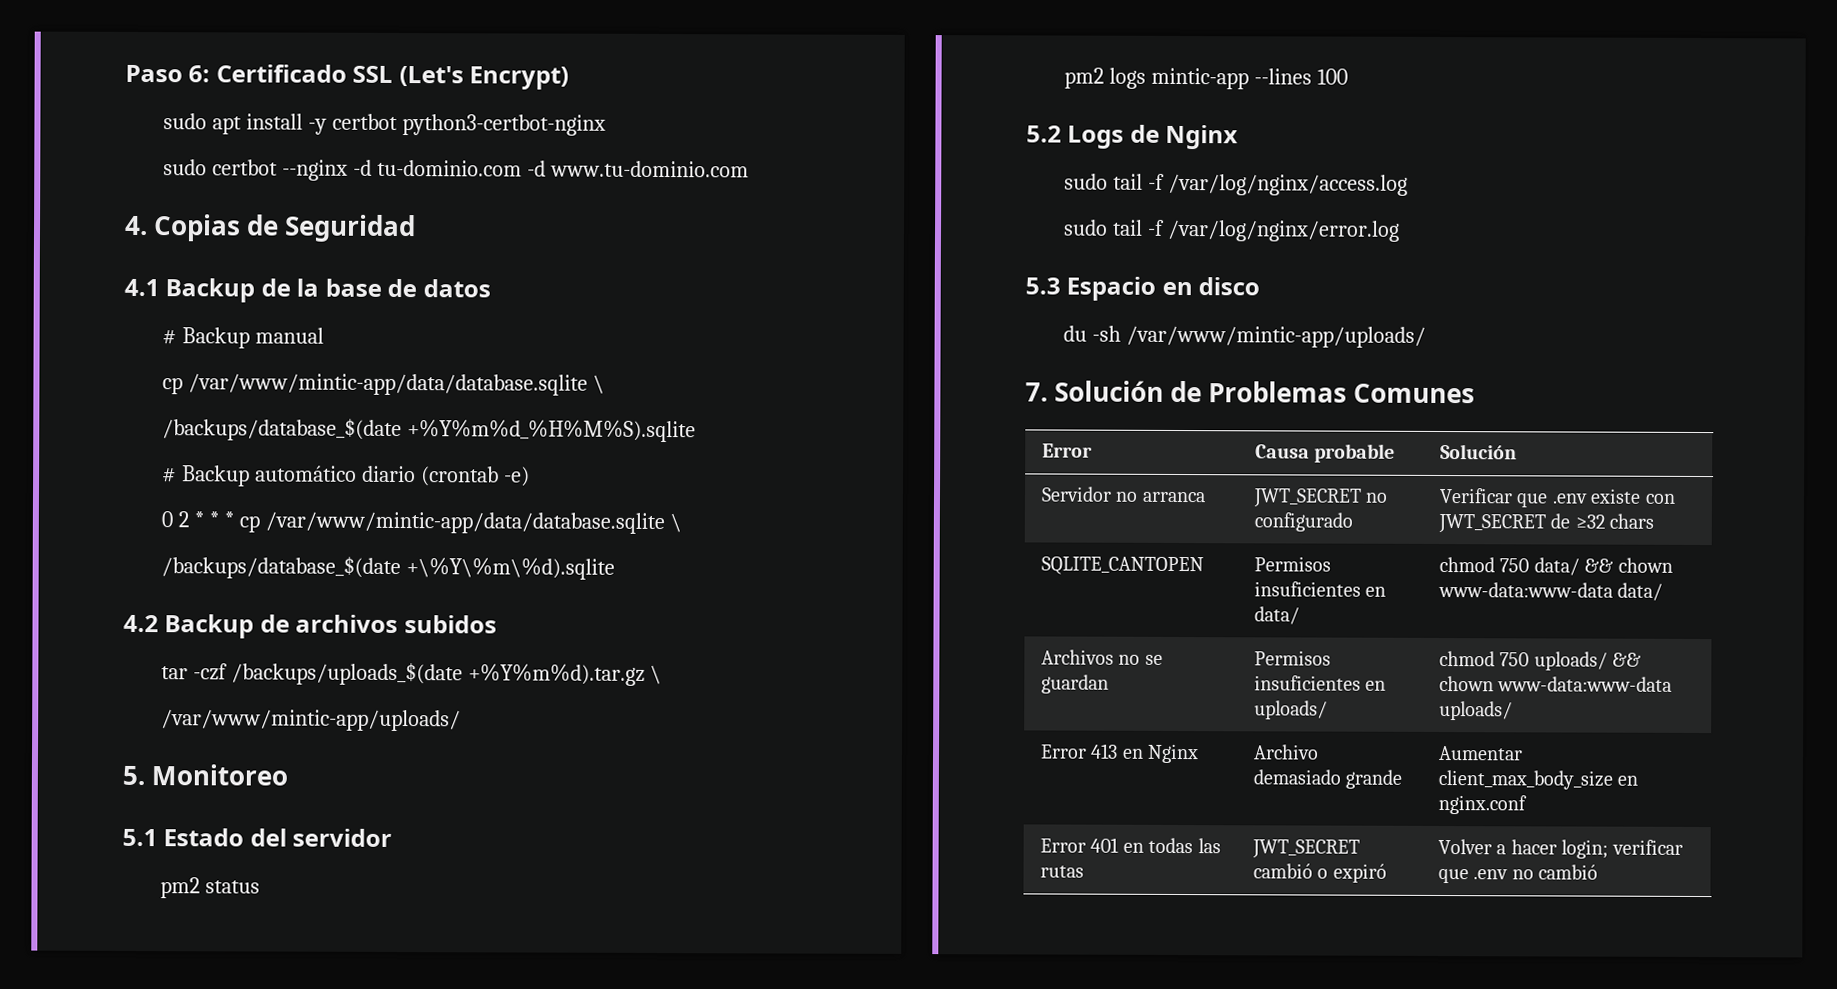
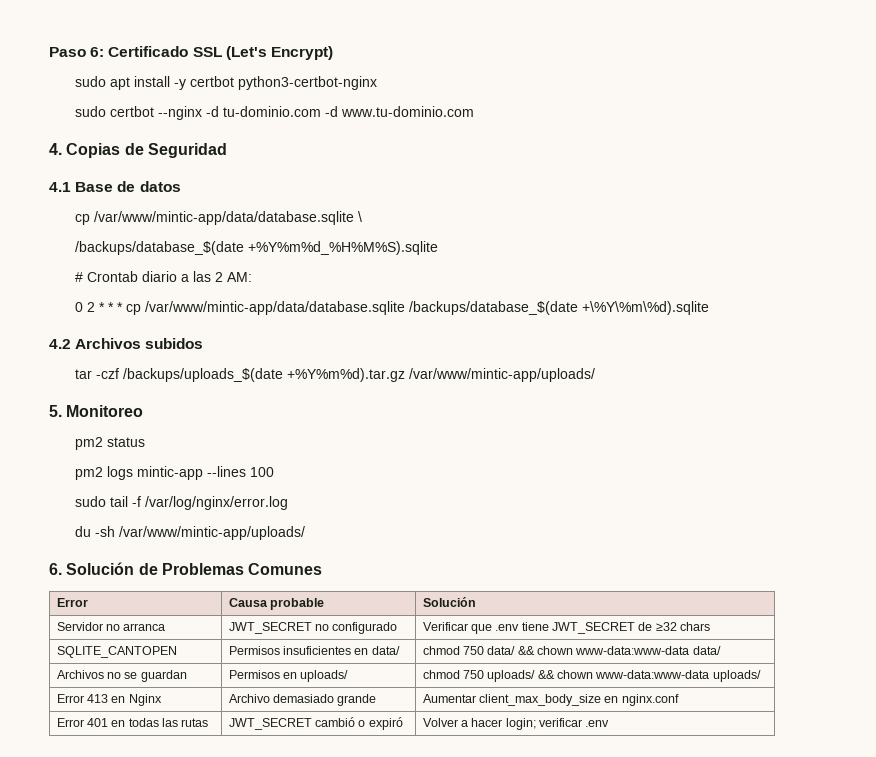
[165,278,382,303] Backup de la base -> [75,182,114,192] Base
[162,327,324,349] // # Backup manual -> (181, 186) none
[182,465,530,487] Backup automático diario (crontab -e) -> [87,271,253,282] Crontab diario a las 2 AM:
[669,513,682,533] \ // -> (406, 308) none
[164,614,399,639] Backup de archivos -> [75,338,142,349] Archivos
[649,664,662,685] \ // -> (406, 375) none
[122,828,393,847] // 5.1 Estado del servidor -> (144, 411) none
[1026,124,1239,150] [1064,173,1408,196] // 5.2 Logs de Nginx // sudo tail -f /var/log/nginx/access.log -> (275, 472) none
[1025,276,1261,301] // 5.3 Espacio en disco -> (289, 503) none
[1025,382,1048,402] 7. -> [49,563,62,575] 6.
[1590,488,1676,504] existe con -> [521,622,549,631] tiene
[1254,675,1362,691] insuficientes -> (280, 674) none
[1438,864,1599,884] que .env no cambió -> [585,720,610,727] .env

